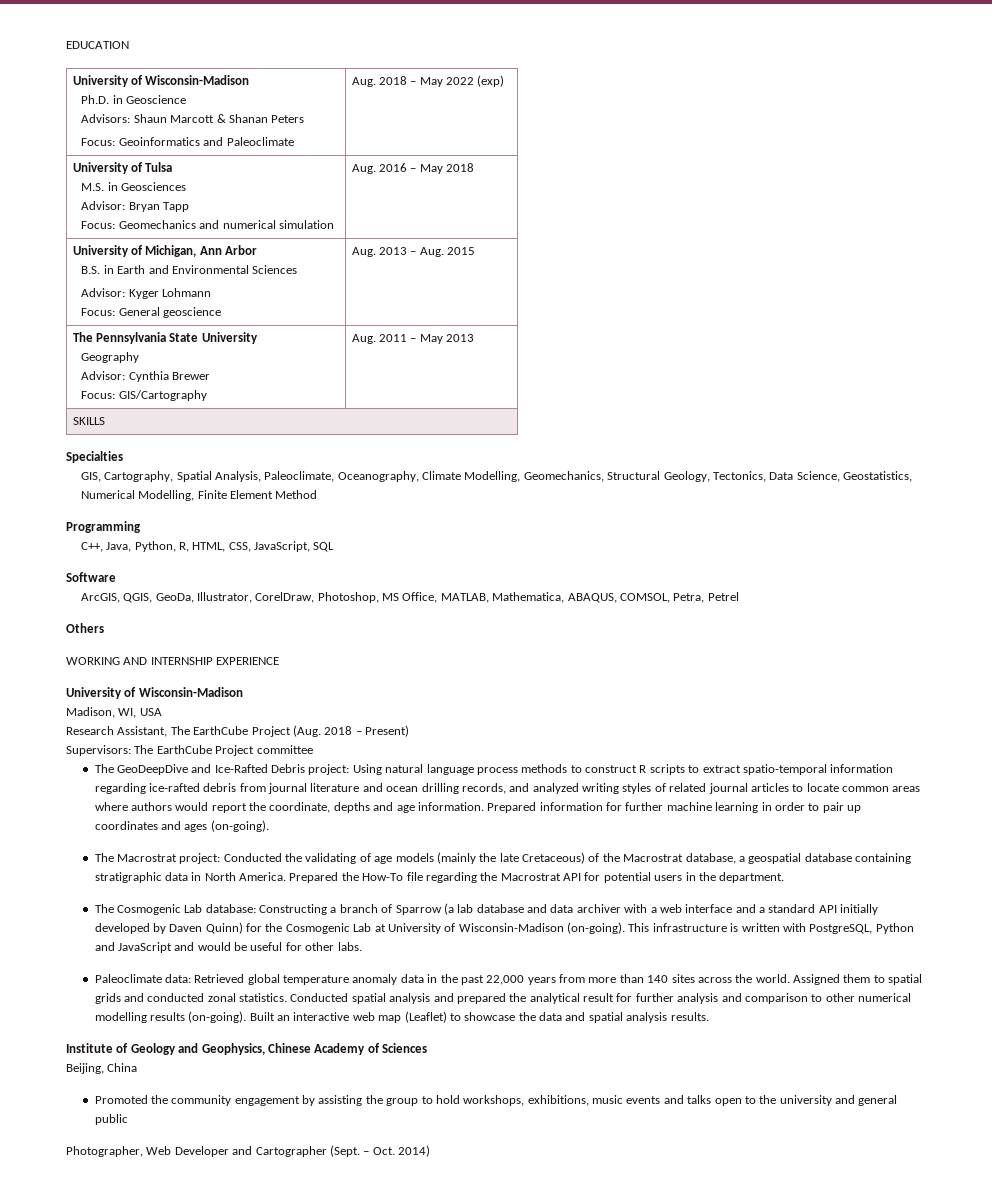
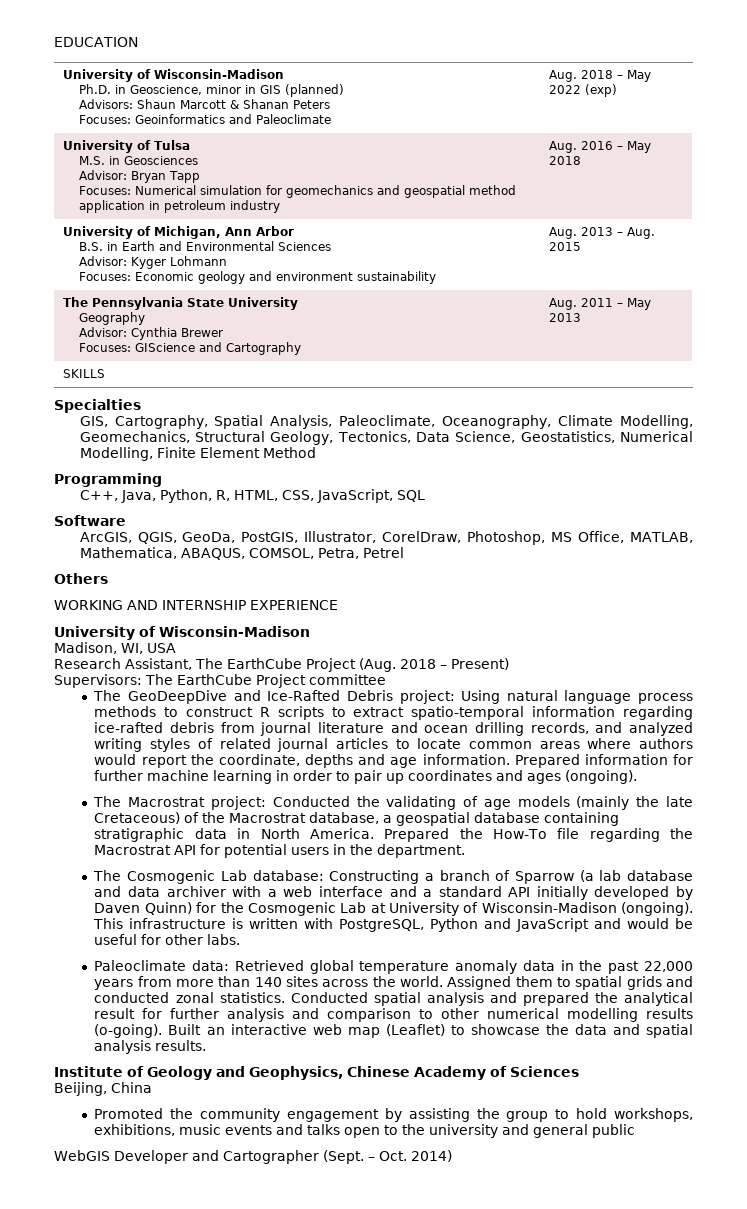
[126,95,187,104] Geoscience -> [129,84,344,97] Geoscience, minor in GIS (planned)
[81,138,116,146] Focus: -> [78,115,131,124] Focuses:
[81,220,334,229] Focus: Geomechanics and numerical simulation -> [78,185,516,198] [78,200,280,213] Focuses: Numerical simulation for geomechanics and geospatial method application in petroleum industry
[81,307,222,318] Focus: General geoscience -> [78,271,436,284] Focuses: Economic geology and environment sustainability
[81,390,207,401] Focus: GIS/Cartography -> [78,342,301,355] Focuses: GIScience and Cartography
(194, 598) none -> [241,532,299,543] PostGIS,
[210,820,269,832] (on-going). -> [565,770,638,784] (ongoing).
[567,922,626,934] (on-going). -> [621,902,693,916] (ongoing).
[188,1011,247,1023] (on-going). -> [94,1024,163,1038] (o-going).
[66,1146,172,1157] Photographer, Web -> [54,1150,110,1161] WebGIS

